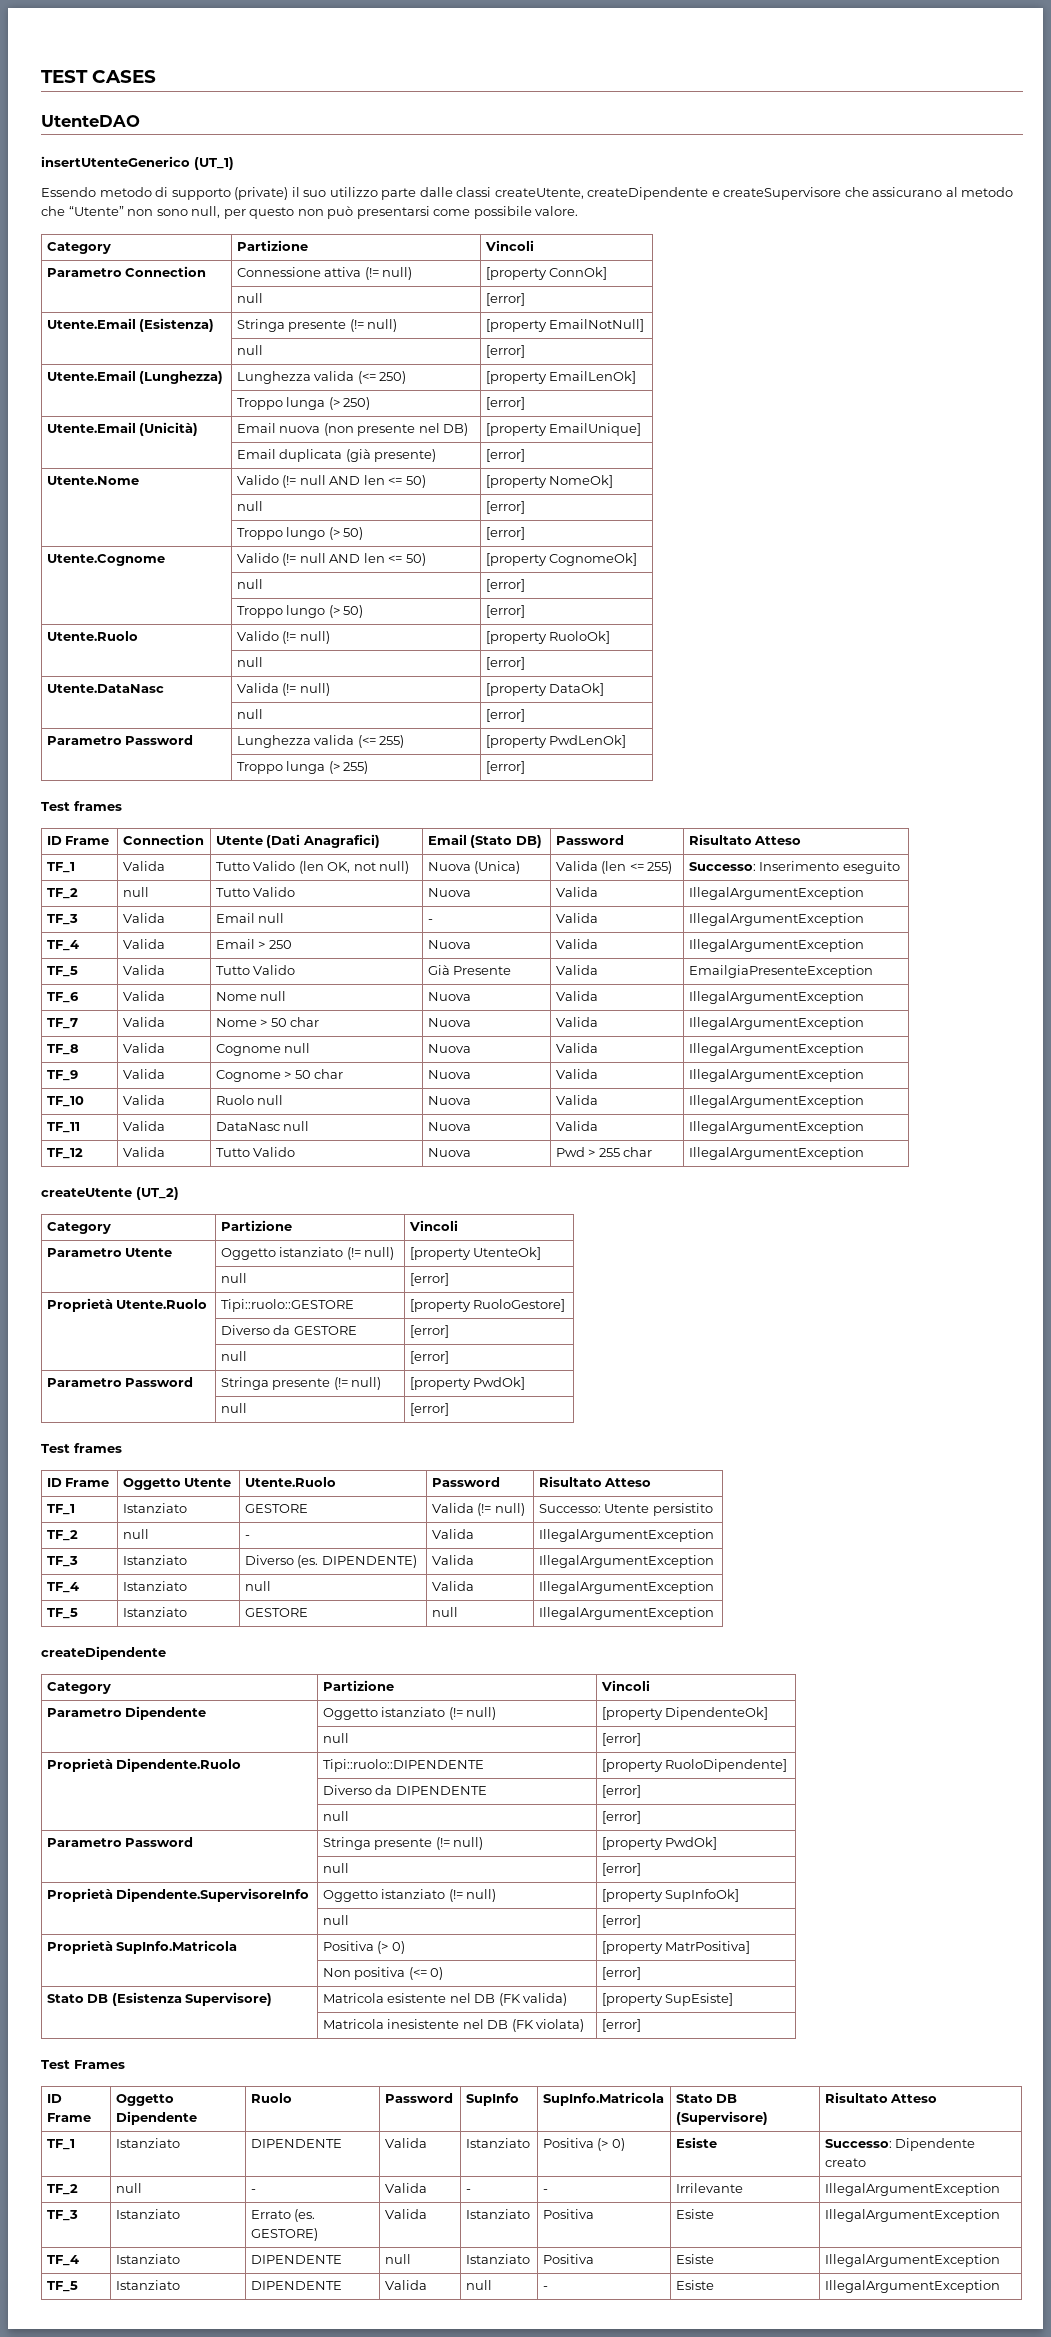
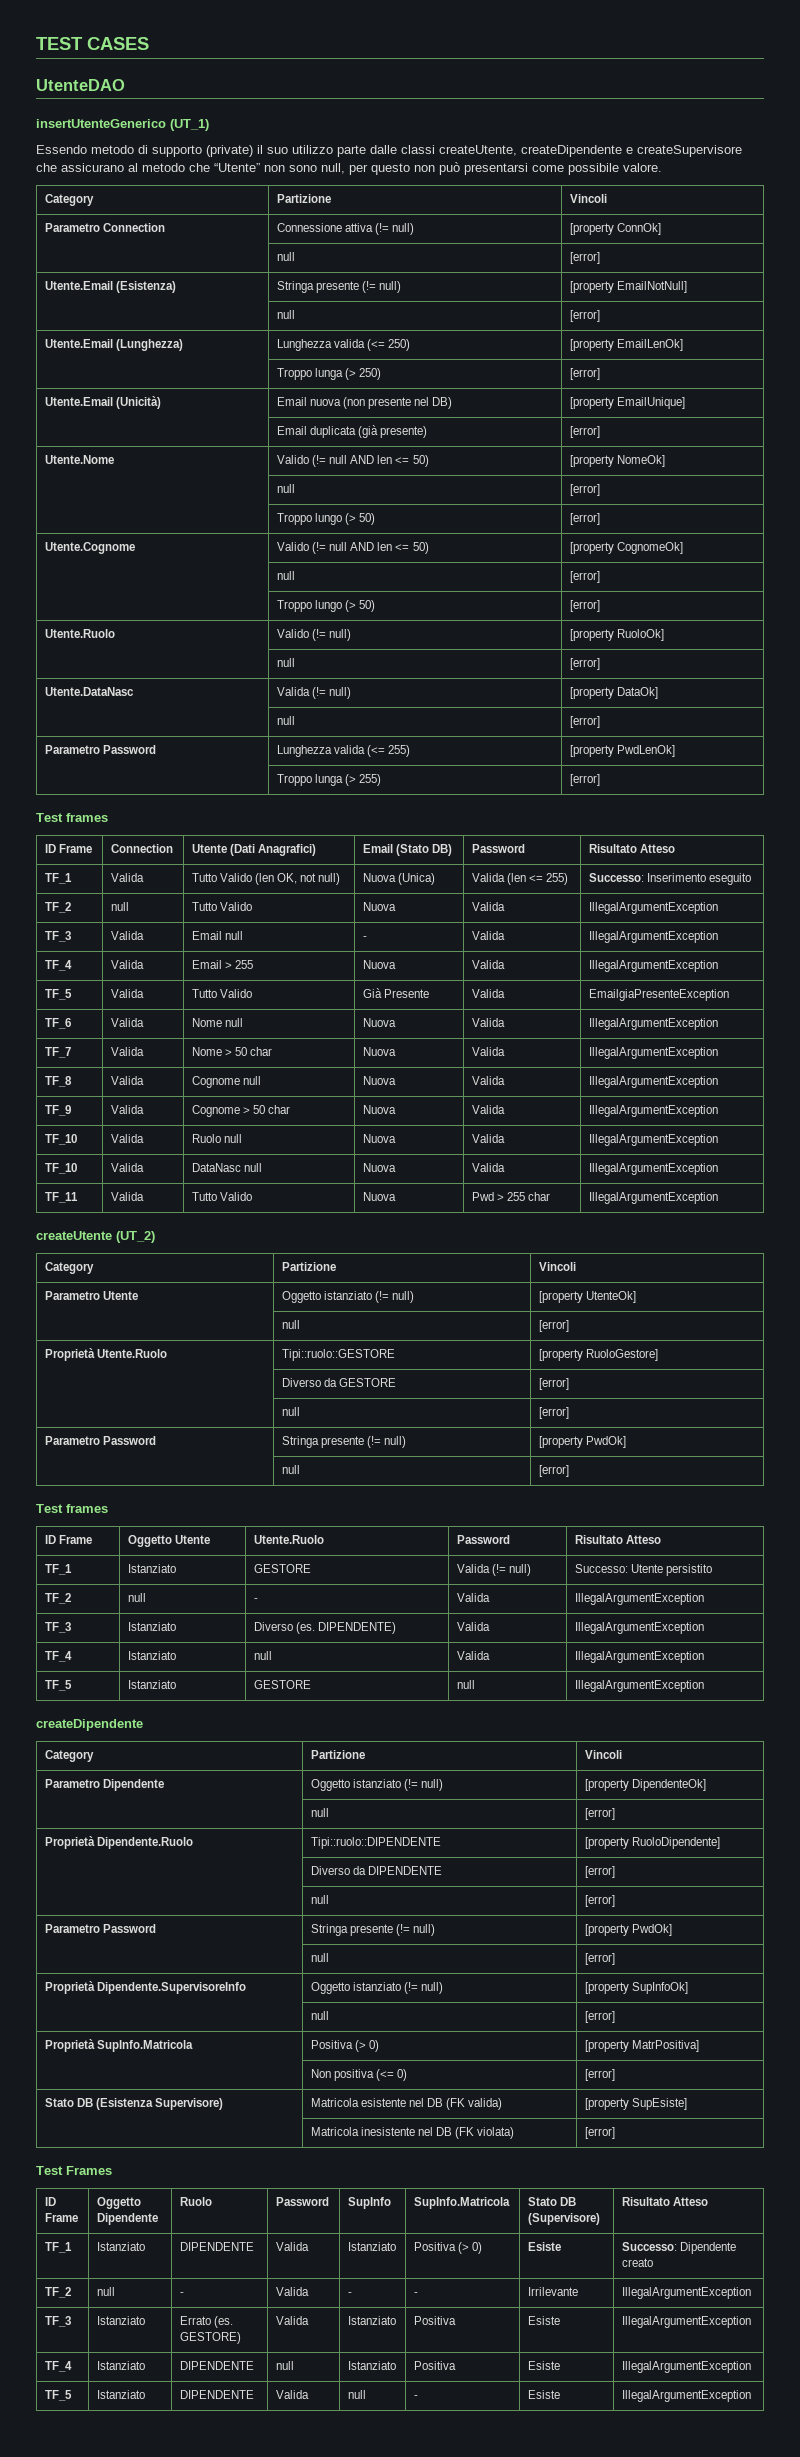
[268,940,292,949] 250 -> [235,960,254,969] 255
[46,1122,80,1133] TF_11 -> [44,1163,77,1174] TF_10
[46,1148,83,1159] TF_12 -> [44,1192,78,1203] TF_11

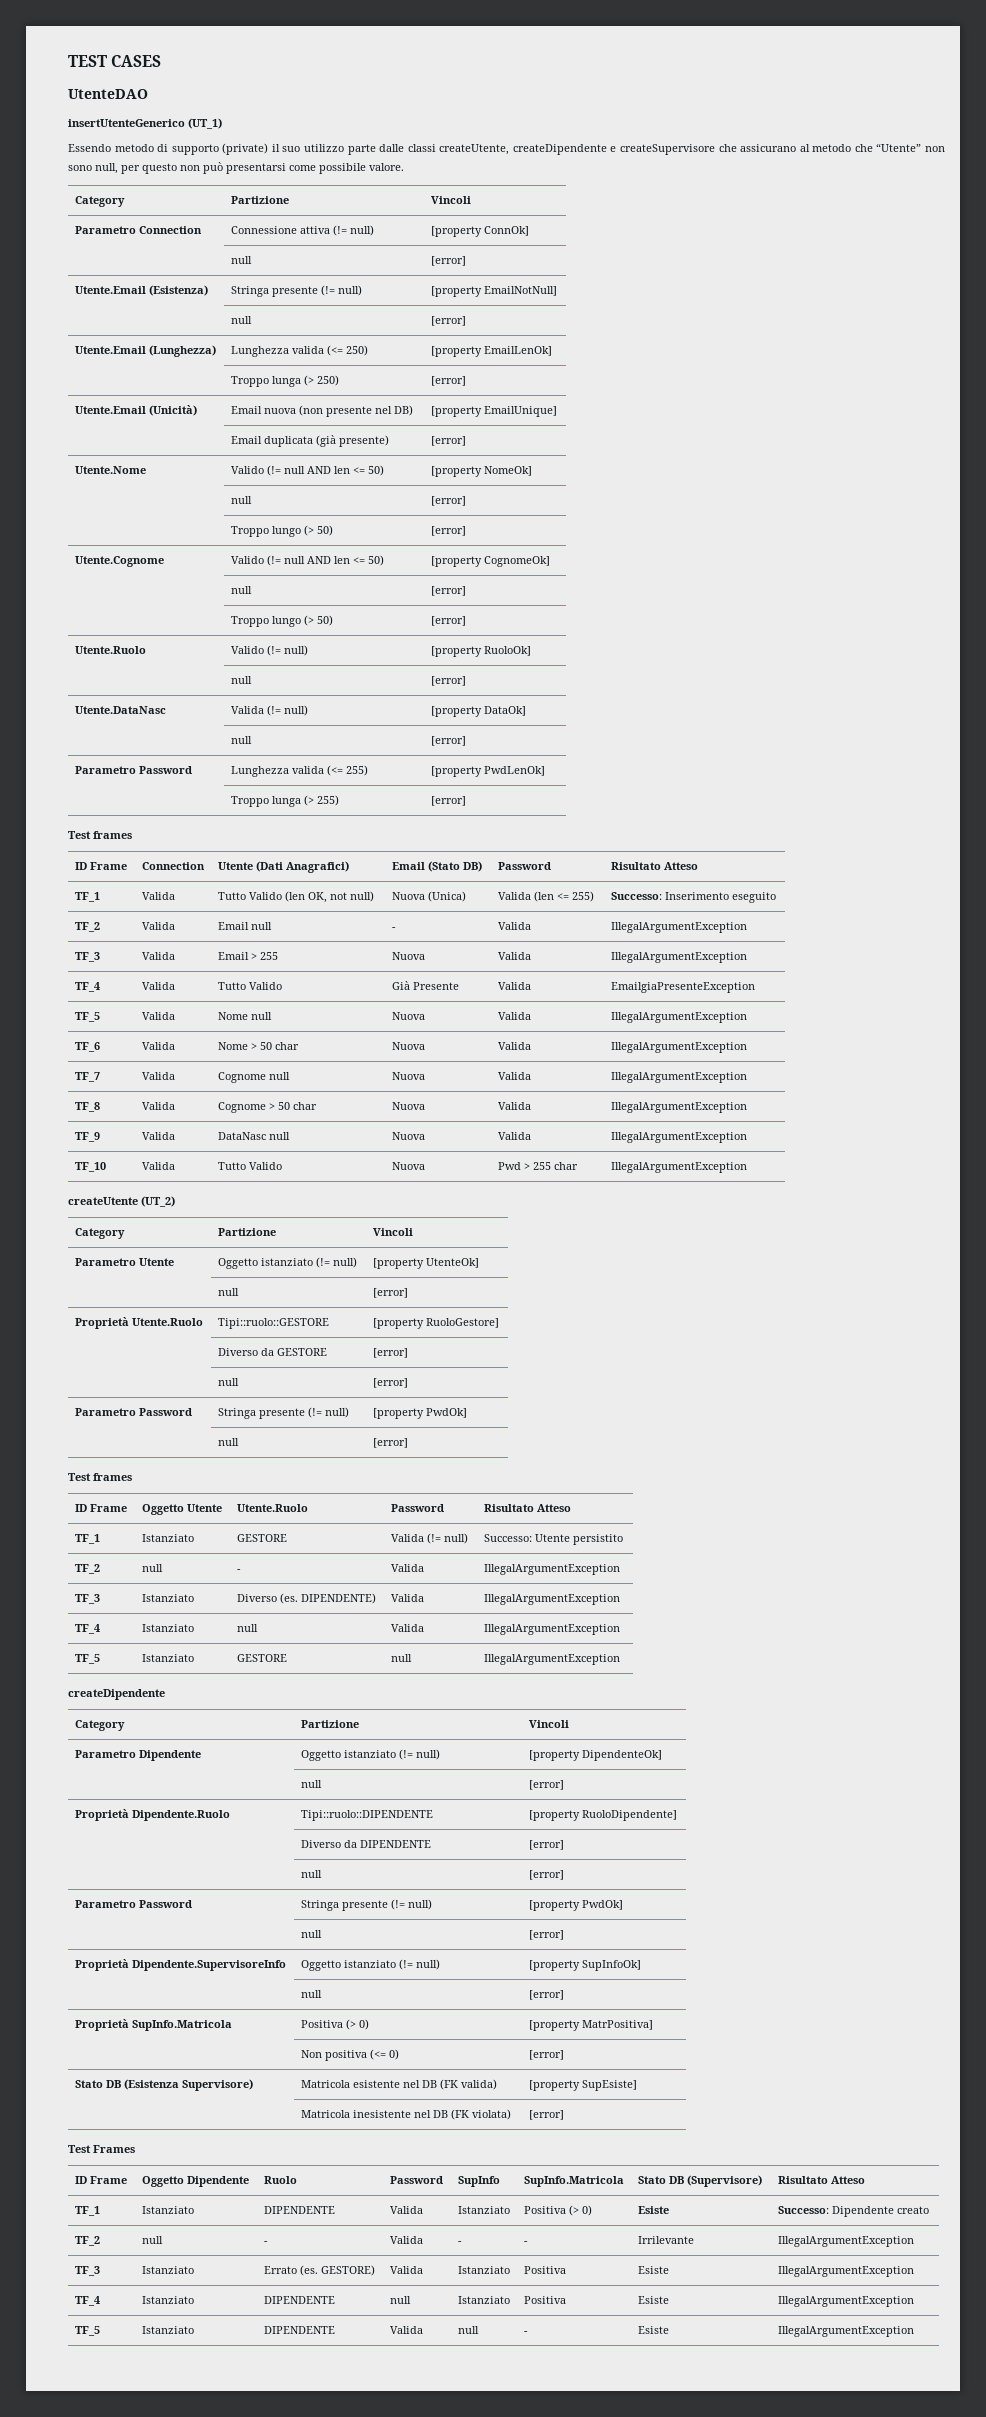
[110,902,129,911] [191,902,253,911] [362,902,396,911] [471,902,505,911] [588,902,718,914] [44,931,71,942] | null | Tutto Valido | Nuova | Valida | IllegalArgumentException // TF_3 -> (100, 927) none
[44,960,72,971] TF_4 -> [74,952,100,962] TF_3
[44,989,72,1000] TF_5 -> [74,982,100,992] TF_4
[44,1018,71,1029] TF_6 -> [74,1012,100,1022] TF_5
[44,1047,71,1058] TF_7 -> [74,1042,100,1052] TF_6
[44,1076,72,1087] TF_8 -> [74,1072,100,1082] TF_7
[44,1105,71,1116] TF_9 -> [74,1102,100,1112] TF_8
[44,1134,77,1145] [110,1134,144,1143] [191,1134,243,1143] [362,1134,396,1143] [471,1134,505,1143] [588,1134,718,1146] [44,1163,77,1174] TF_10 | Valida | Ruolo null | Nuova | Valida | IllegalArgumentException // TF_10 -> [74,1132,100,1142] TF_9
[44,1192,78,1203] TF_11 -> [74,1162,106,1172] TF_10

